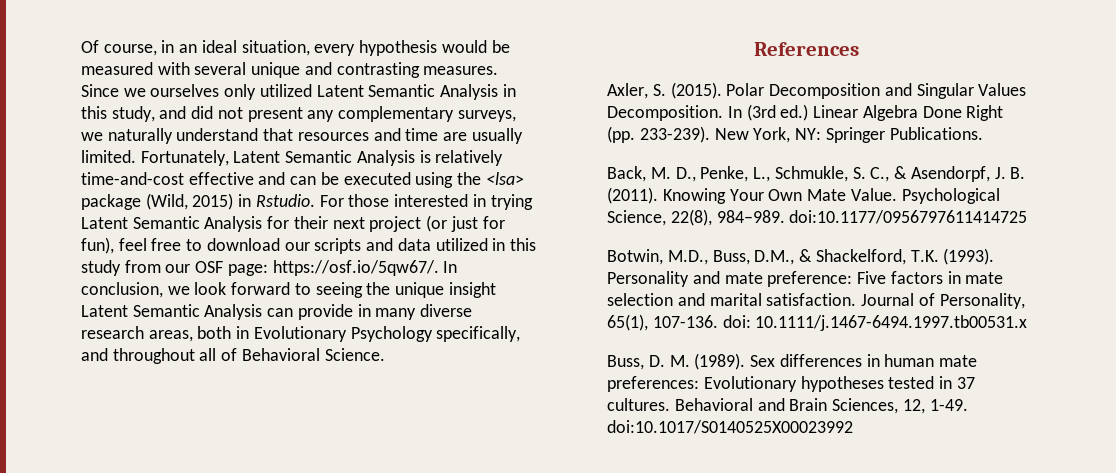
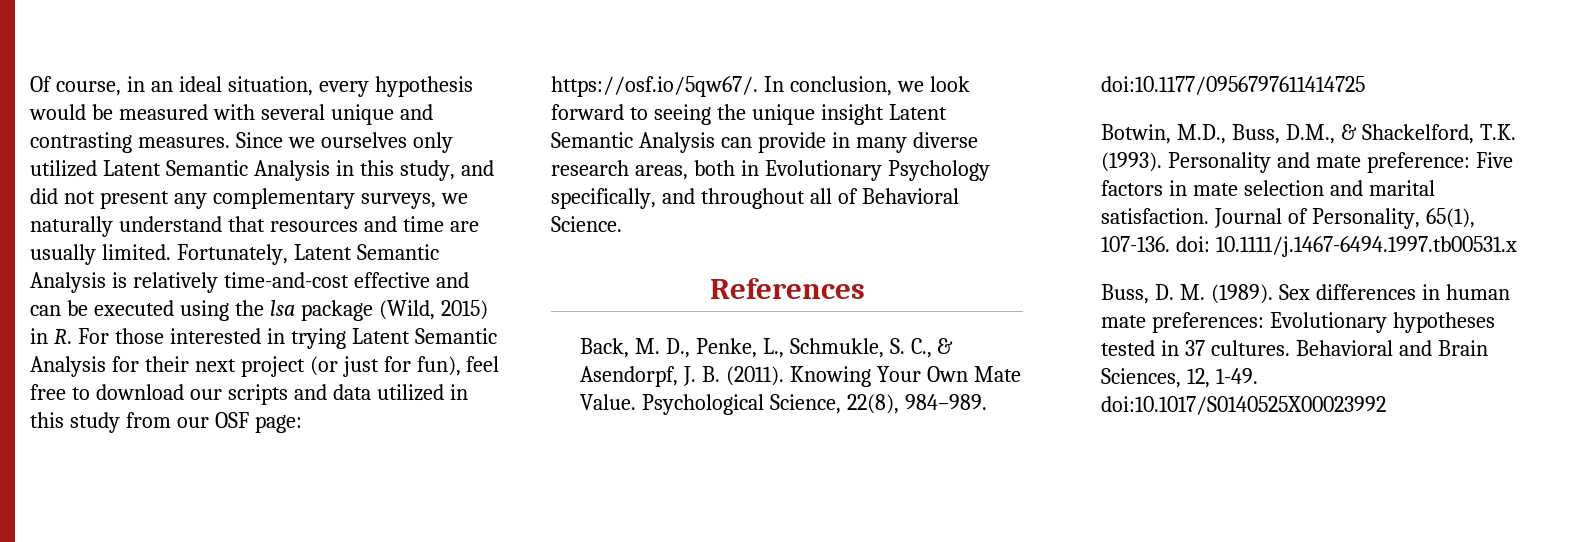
[485,172,524,185] <lsa> -> [269,300,295,316] lsa
[255,194,315,207] Rstudio. -> [53,329,72,344] R.
[607,82,1027,99] [607,104,1004,121] [607,126,983,143] // Axler, S. (2015). Polar Decomposition and Singular Values Decomposition. In (3rd ed.) Linear Algebra Done Right (pp. 233-239). New York, NY: Springer Publications. -> (865, 288) none

